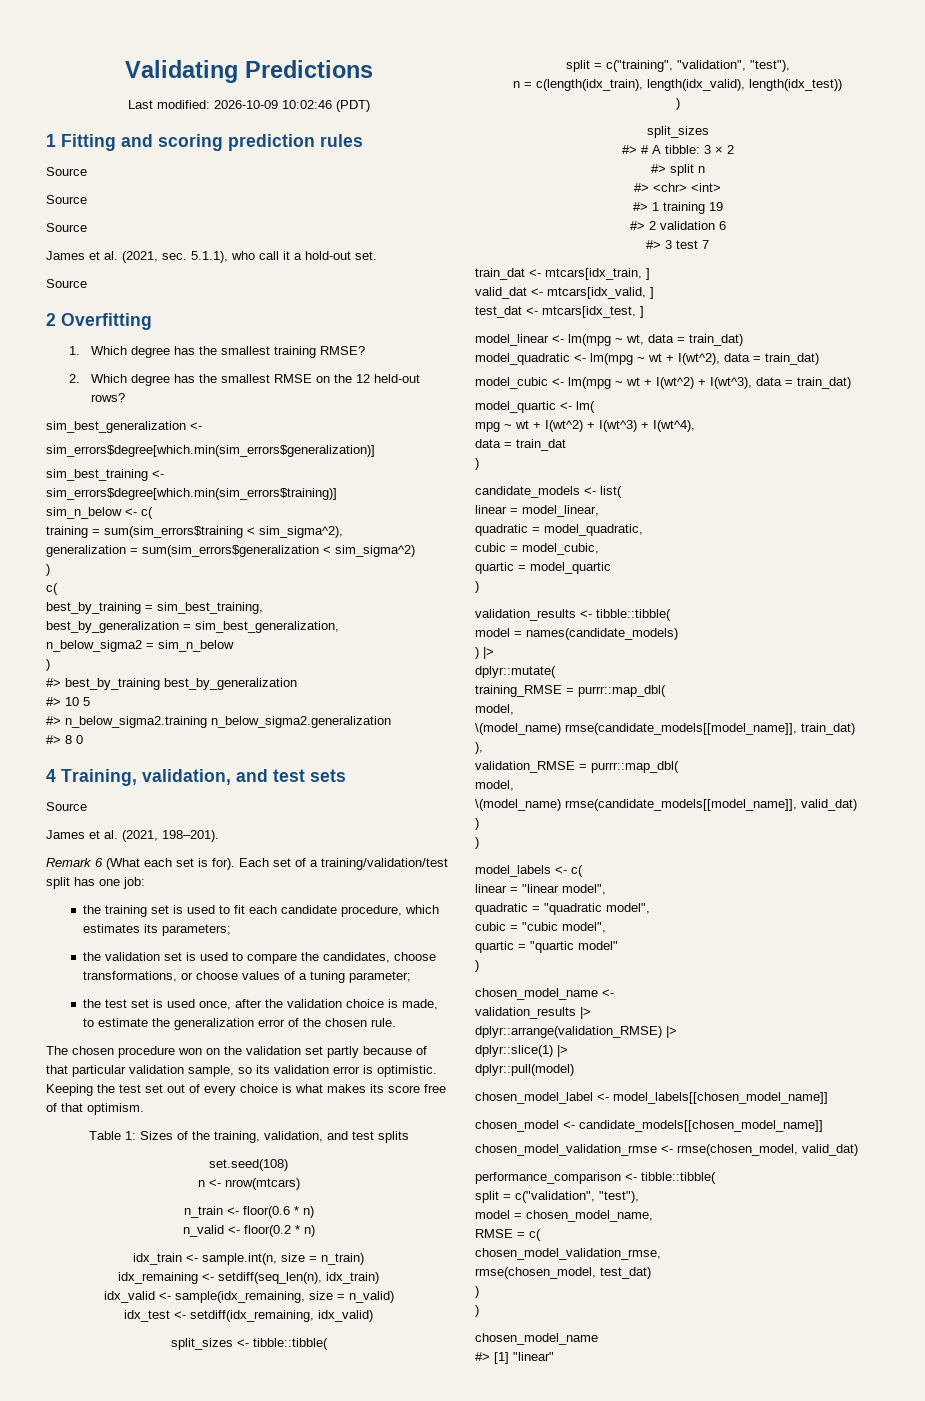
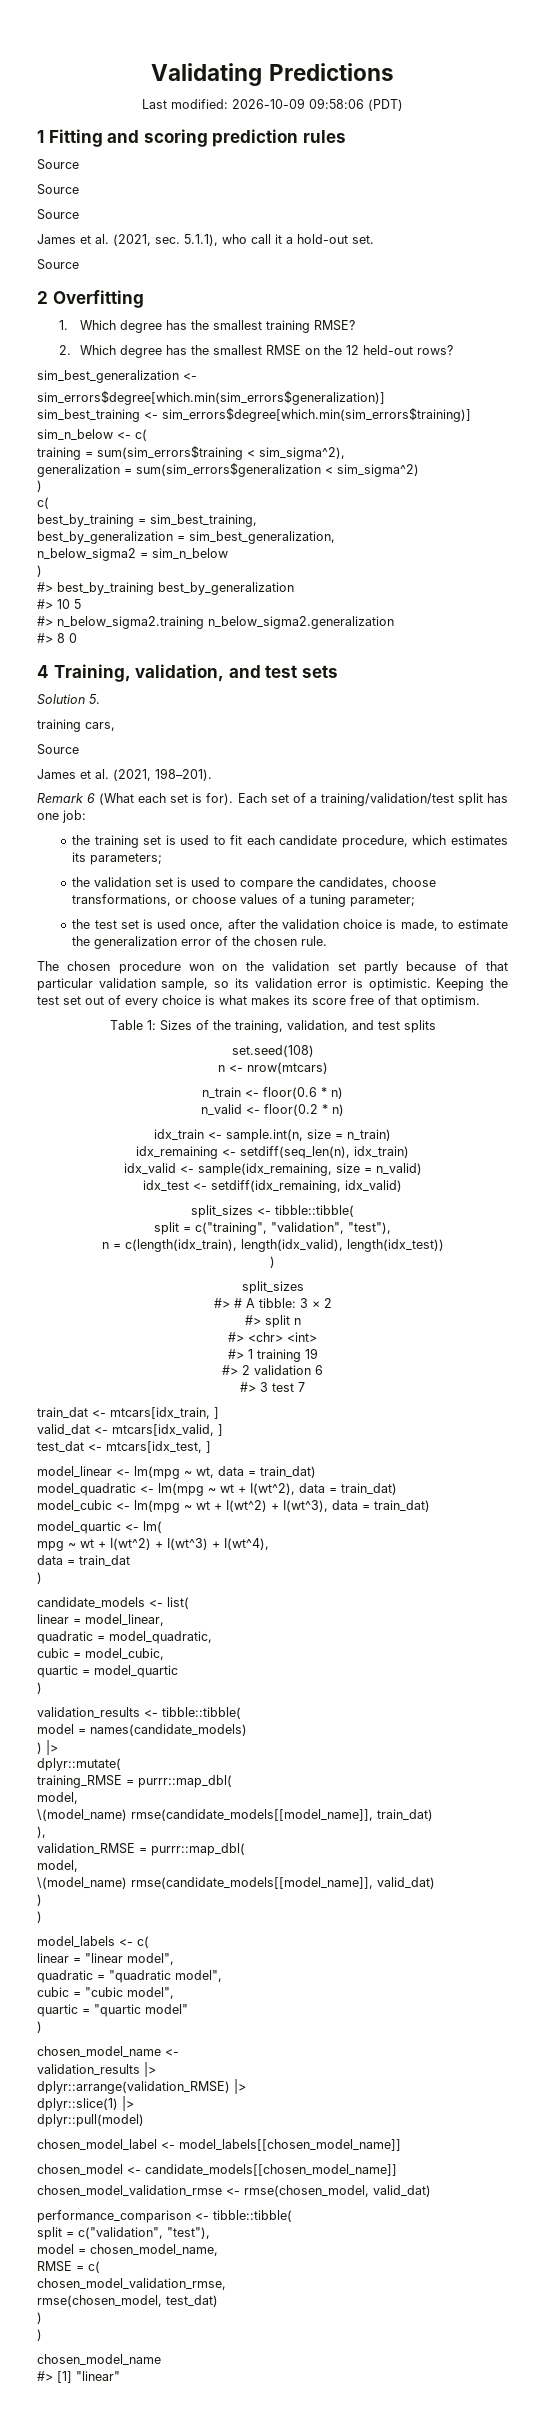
[281,100,332,109] 10:02:46 -> [309,98,364,109] 09:58:06
(346, 775) none -> [37,694,100,705] [37,719,115,732] // Solution 5. // training cars,

